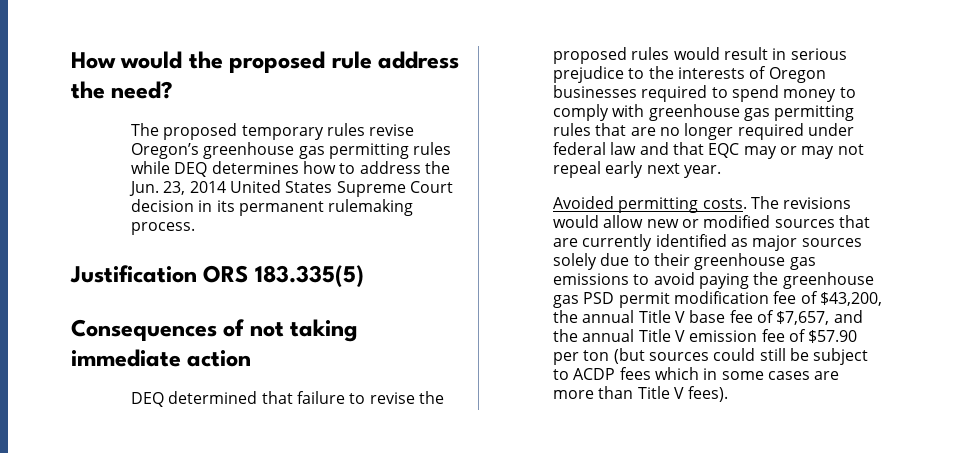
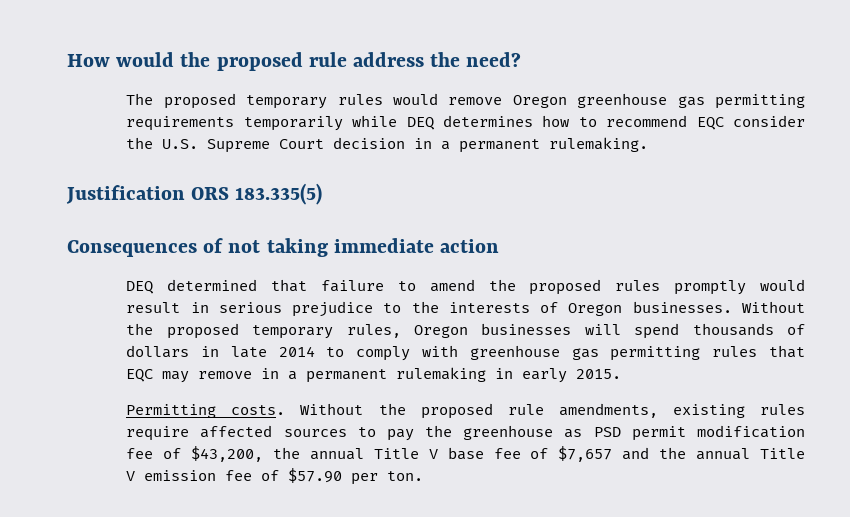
[369,124,415,136] [130,142,452,159] revise Oregon’s greenhouse gas permitting rules -> [392,93,805,109] [126,116,343,131] would remove Oregon greenhouse gas permitting requirements temporarily
[359,161,450,174] [128,180,453,197] [130,199,414,216] [130,222,195,235] address the Jun. 23, 2014 United States Supreme Court decision in its permanent rulemaking process. -> [606,115,805,130] [126,137,649,153] recommend EQC consider the U.S. Supreme Court decision in a permanent rulemaking.
[369,392,415,404] revise -> [429,279,475,292] amend
(670, 53) none -> [674,280,747,295] promptly
[552,85,837,102] businesses required to spend money -> [632,301,805,313] [126,323,806,339] [126,345,315,358] businesses. Without the proposed temporary rules, Oregon businesses will spend thousands of dollars in late 2014
[630,123,854,140] [552,142,864,159] [552,161,721,178] [552,196,852,213] [552,215,870,228] [552,234,862,251] [552,253,816,270] [552,272,749,289] are no longer required under federal law and that EQC may or may not repeal early next year. // Avoided permitting costs. The revisions would allow new or modified sources that are currently identified as major sources solely due to their greenhouse gas emissions to avoid paying -> [126,367,622,383] [126,403,805,419] [126,425,414,441] EQC may remove in a permanent rulemaking in early 2015. // Permitting costs. Without the proposed rule amendments, existing rules require affected sources to pay
[552,295,579,308] gas -> [564,429,583,438] as
[776,311,830,325] $7,657, -> [558,446,613,462] $7,657
[583,348,869,365] [552,367,840,380] [552,386,729,402] ton (but sources could still be subject to ACDP fees which in some cases are more than Title V fees). -> [387,471,424,481] ton.

